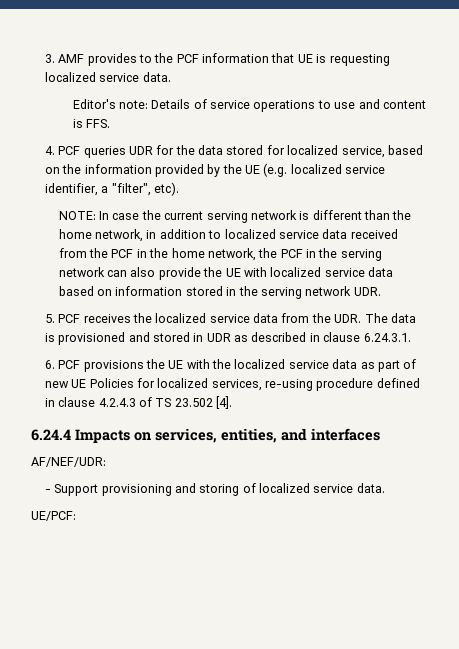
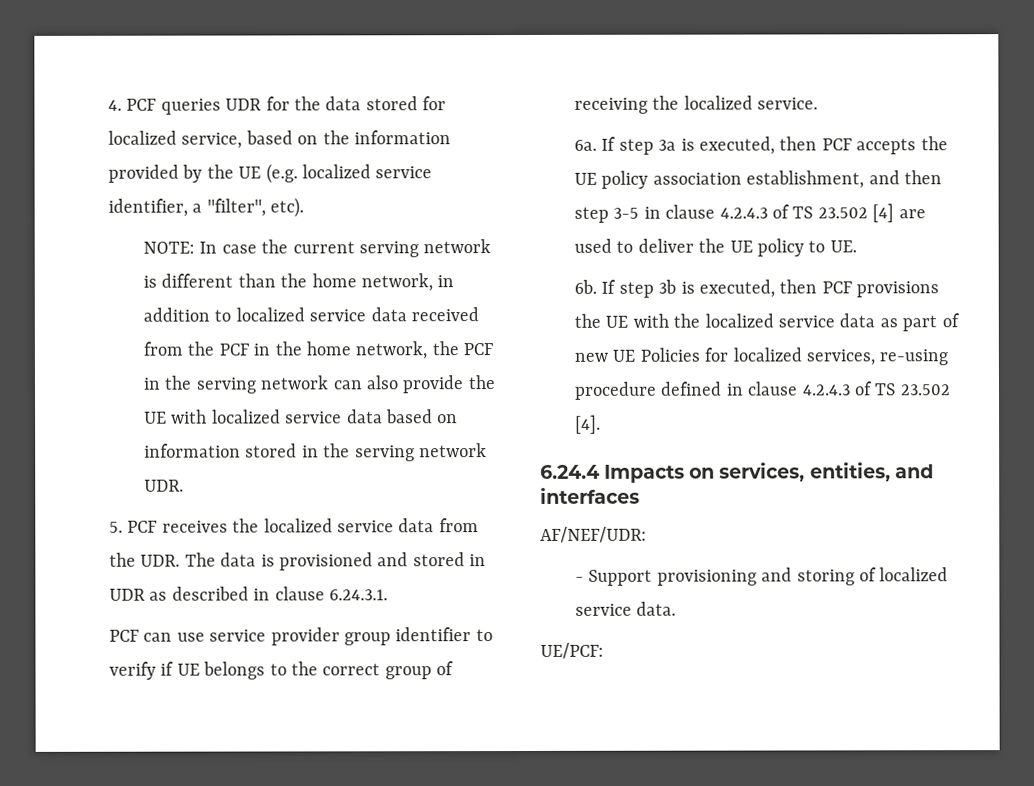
[44,53,390,66] [44,72,171,82] [72,99,426,112] [72,119,110,128] 3. AMF provides to the PCF information that UE is requesting localized service data. // Editor's note: Details of service operations to use and content is FFS. // -> (107, 105) none
[44,360,55,369] 6. -> [108,627,493,646] [108,661,455,680] [573,95,819,114] [573,136,948,155] [573,170,942,189] [573,203,926,223] [573,238,857,257] [573,279,818,298] PCF can use service provider group identifier to verify if UE belongs to the correct group of receiving the localized service. // 6a. If step 3a is executed, then PCF accepts the UE policy association establishment, and then step 3-5 in clause 4.2.4.3 of TS 23.502 [4] are used to deliver the UE policy to UE. // 6b. If step 3b is executed, then

